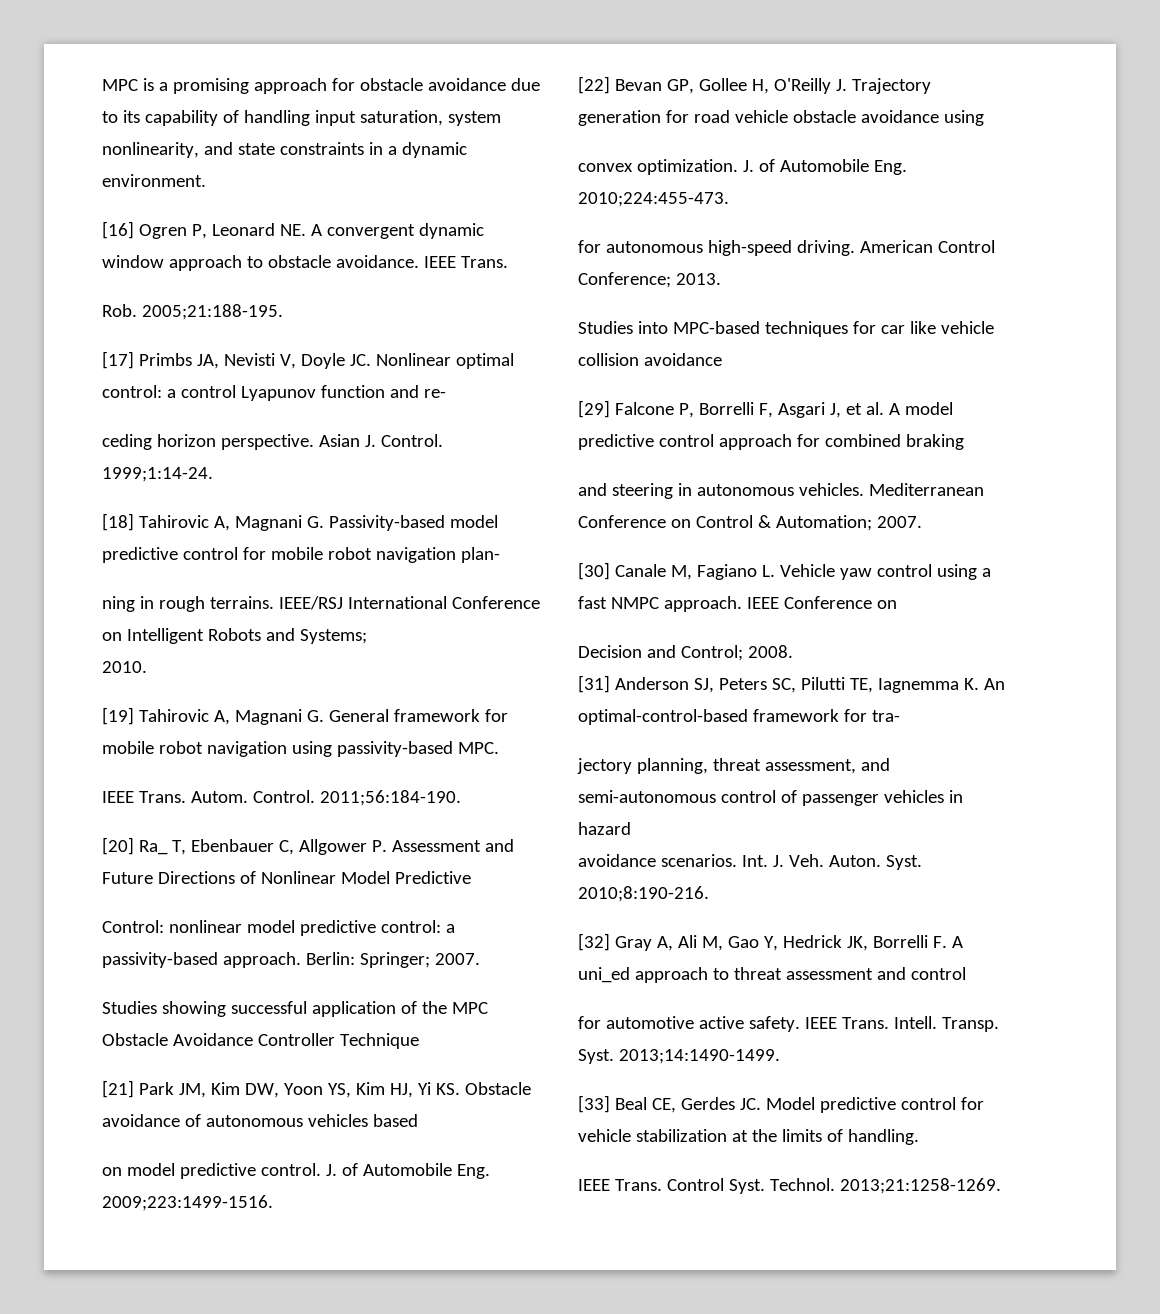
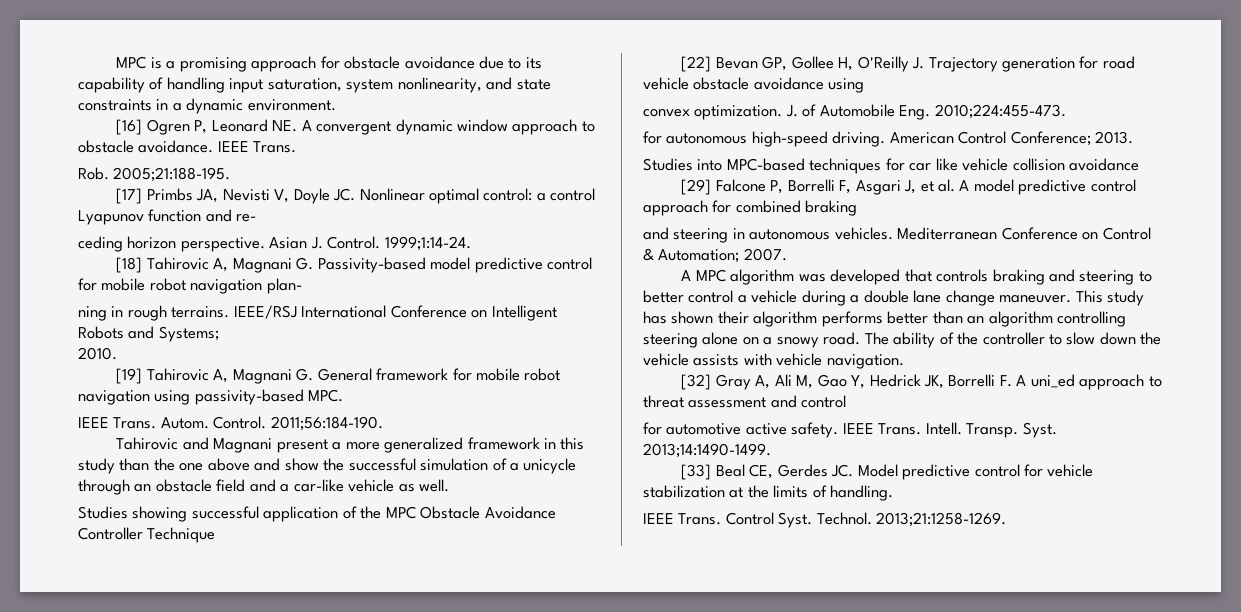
[102,837,514,855] [102,871,471,884] [102,920,455,936] [102,952,480,968] [20] Ra_ T, Ebenbauer C, Allgower P. Assessment and Future Directions of Nonlinear Model Predictive // Control: nonlinear model predictive control: a passivity-based approach. Berlin: Springer; 2007. -> [116,437,585,453] [78,458,577,474] [78,479,450,495] Tahirovic and Magnani present a more generalized framework in this study than the one above and show the successful simulation of a unicycle through an obstacle field and a car-like vehicle as well.
[102,1080,531,1098] [102,1114,418,1127] [102,1163,490,1179] [102,1195,273,1211] // [21] Park JM, Kim DW, Yoon YS, Kim HJ, Yi KS. Obstacle avoidance of autonomous vehicles based // on model predictive control. J. of Automobile Eng. 2009;223:1499-1516. -> (216, 535) none
[578,562,991,580] [578,596,897,612] [578,645,793,661] [578,675,1005,693] [578,709,900,725] [577,758,890,774] [578,790,963,806] [578,822,631,835] [578,854,922,870] [578,886,709,902] [30] Canale M, Fagiano L. Vehicle yaw control using a fast NMPC approach. IEEE Conference on // Decision and Control; 2008. // [31] Anderson SJ, Peters SC, Pilutti TE, Iagnemma K. An optimal-control-based framework for tra- // jectory planning, threat assessment, and semi-autonomous control of passenger vehicles in hazard // avoidance scenarios. Int. J. Veh. Auton. Syst. 2010;8:190-216. -> [681,269,1152,285] [643,290,1145,306] [643,311,1127,327] [643,332,1162,348] [643,353,904,369] A MPC algorithm was developed that controls braking and steering to better control a vehicle during a double lane change maneuver. This study has shown their algorithm performs better than an algorithm controlling steering alone on a snowy road. The ability of the controller to slow down the vehicle assists with vehicle navigation.

